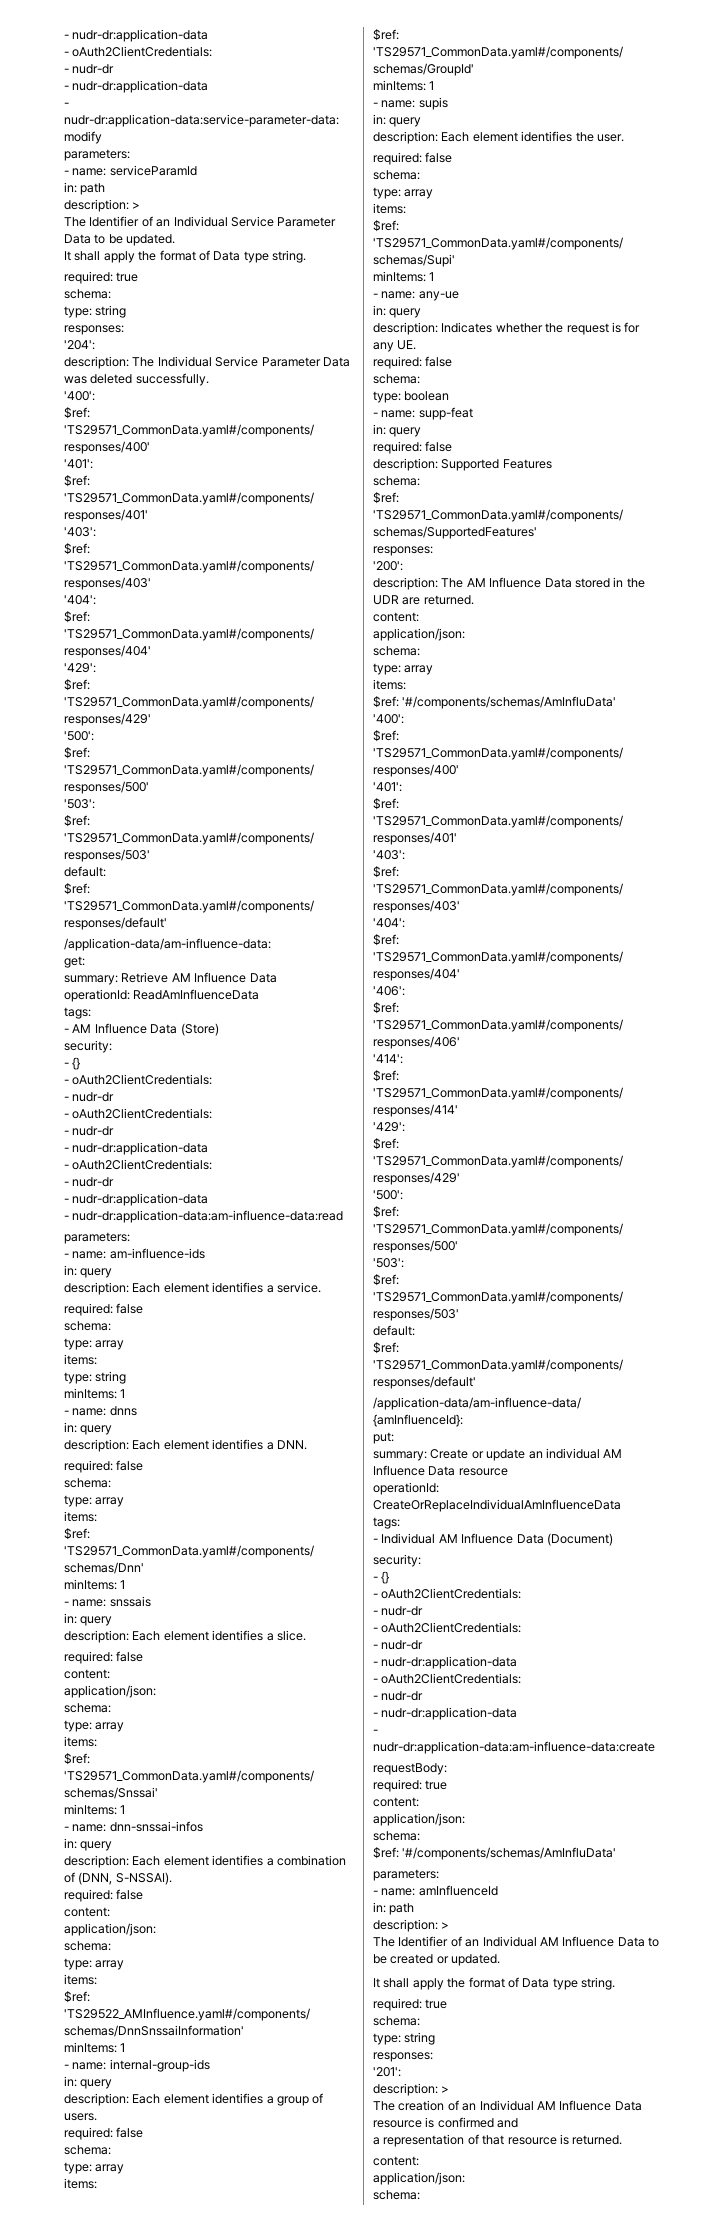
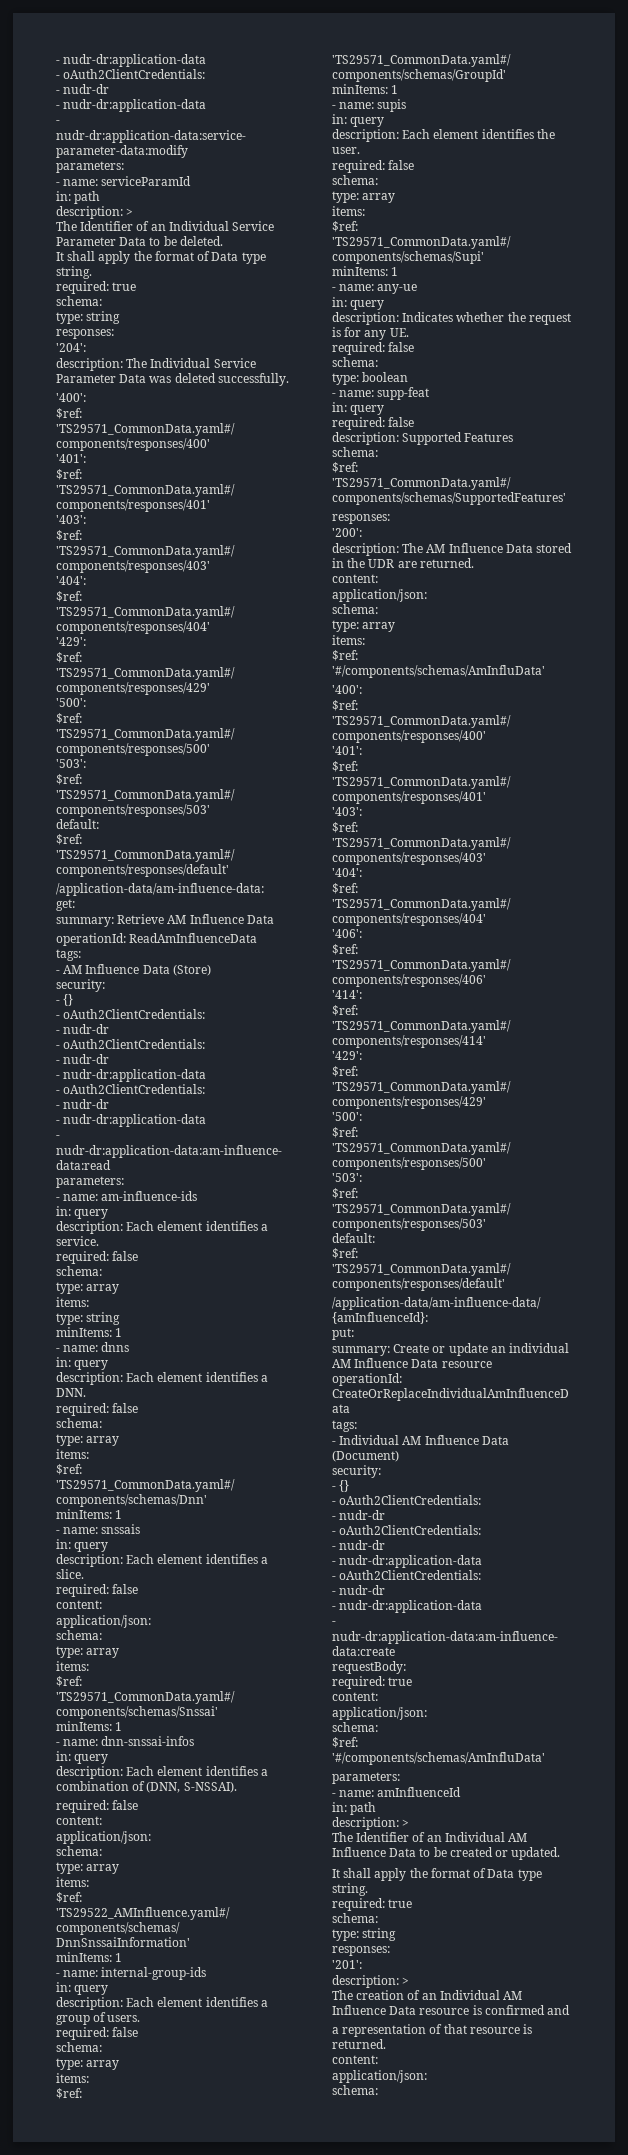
[126,234,176,246] updated. -> [179,236,223,246] deleted.

